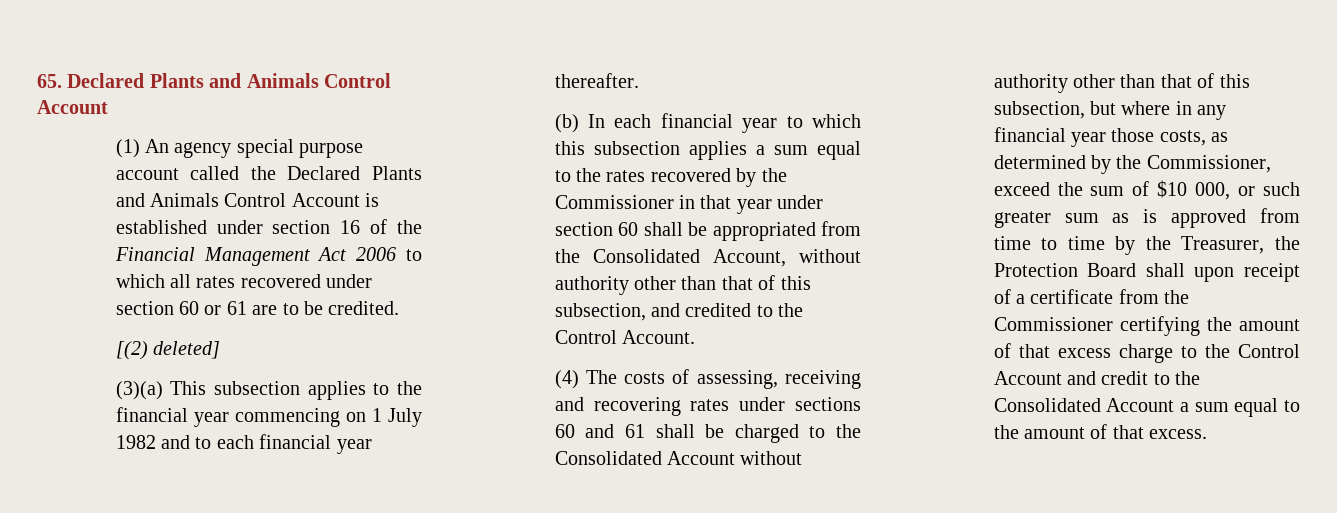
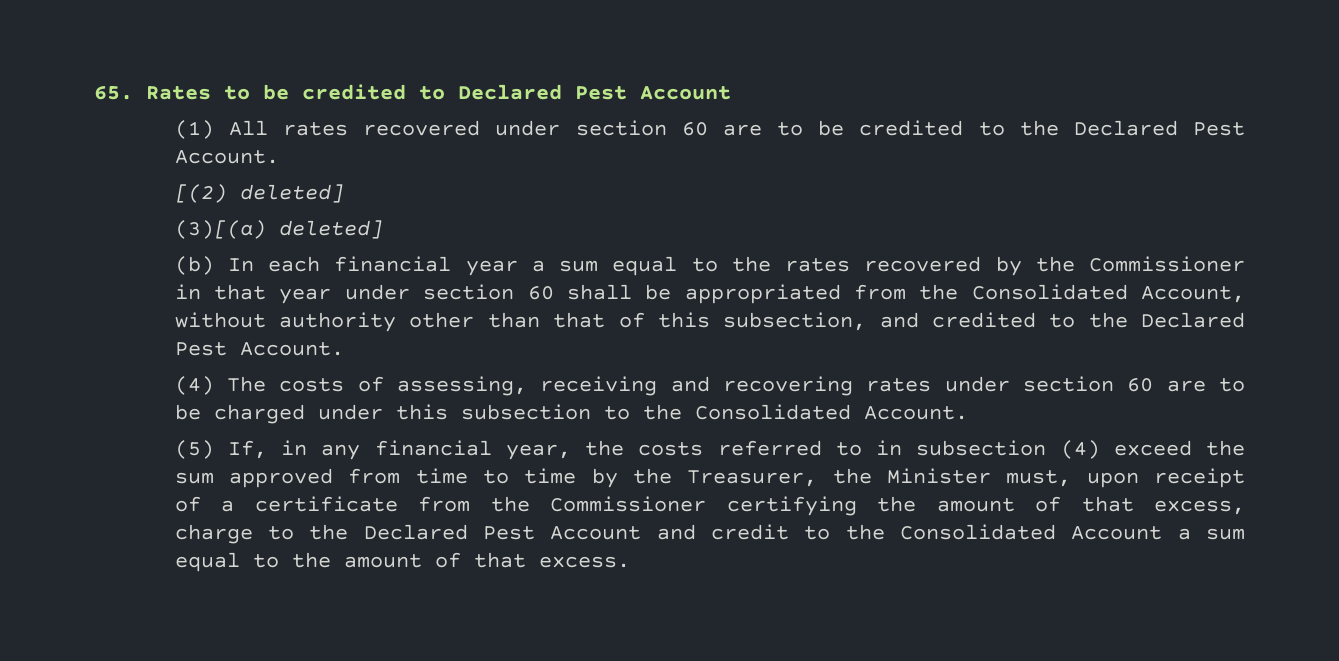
[67,73,391,88] [37,100,108,114] [115,139,364,158] [115,166,422,180] [115,193,380,207] [115,219,423,234] [114,247,422,266] [115,274,192,288] Declared Plants and Animals Control Account // (1) An agency special purpose account called the Declared Plants and Animals Control Account is established under section 16 of the Financial Management Act 2006 to which all -> [146,84,731,100] [174,120,268,139] Rates to be credited to Declared Pest Account // (1) All
[204,301,400,315] [115,341,221,360] [115,381,422,400] [115,407,423,427] [115,434,372,454] [554,73,639,88] or 61 are to be credited. // [(2) deleted] // (3)(a) This subsection applies to the financial year commencing on 1 July 1982 and to each financial year thereafter. -> [722,120,1245,136] [174,150,279,164] [174,184,344,203] [174,220,383,239] are to be credited to the Declared Pest Account. // [(2) deleted] // (3)[(a) deleted]
[786,114,861,128] [554,141,747,160] to which this subsection applies -> (518, 268) none
[554,330,617,344] Control -> [1140,312,1245,328] [174,342,227,356] Declared Pest
[795,397,861,411] [554,424,861,443] [554,451,803,465] [993,73,1250,93] [993,101,1227,120] [993,127,1229,147] [993,155,1271,174] [993,180,1300,200] [993,209,1158,228] sections 60 and 61 shall be charged to the Consolidated Account without authority other than that of this subsection, but where in any financial year those costs, as determined by the Commissioner, exceed the sum of $10 000, or such greater sum as is -> [1023,376,1245,392] [174,404,968,424] [174,440,1245,460] [174,472,214,484] section 60 are to be charged under this subsection to the Consolidated Account. // (5) If, in any financial year, the costs referred to in subsection (4) exceed the sum
[993,263,1185,277] Protection Board shall -> [887,468,1072,487] Minister must,
[1057,348,1111,358] excess -> [1154,500,1246,515] excess,
[1238,344,1300,358] Control -> [363,524,536,540] Declared Pest

